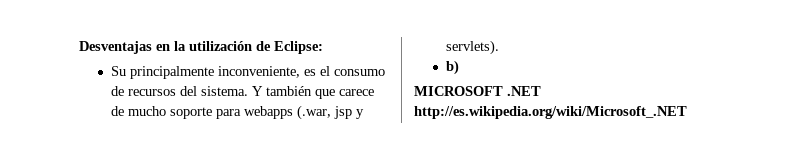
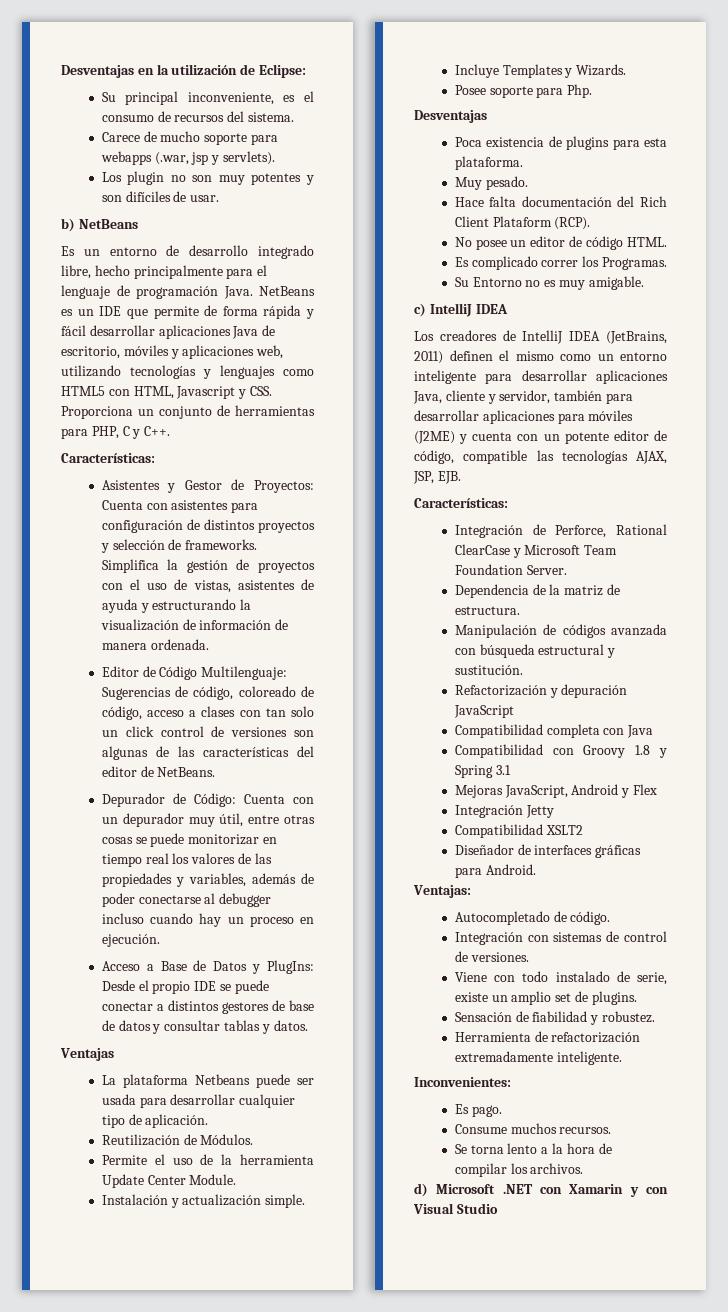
[130,66,215,79] principalmente -> [125,91,179,105] principal
[252,86,375,99] Y también que carece -> [101,132,140,142] // Carece
[446,60,460,75] [414,86,541,96] [414,106,687,119] b) // MICROSOFT .NET http://es.wikipedia.org/wiki/Microsoft_.NET -> [101,171,314,185] [101,191,220,202] [61,218,138,232] [61,245,314,259] [61,265,268,279] [61,285,315,299] [61,305,314,319] [61,325,276,339] [61,345,284,359] [61,365,314,379] [61,386,272,399] [61,405,315,419] [61,426,171,439] [61,453,155,463] [101,479,314,493] [101,500,259,513] [101,519,315,533] [100,539,258,553] [101,559,315,573] [101,579,314,593] [101,599,252,613] [100,619,289,631] [101,639,209,650] [101,666,288,680] [101,686,314,700] [101,706,314,720] [101,726,314,737] [101,746,314,760] [101,766,216,777] [101,793,314,807] [101,813,315,827] [101,833,277,847] [101,853,272,867] [101,873,314,887] [101,893,272,907] [101,913,314,927] [101,934,160,947] [101,960,314,974] [101,980,269,994] [101,1000,314,1014] [101,1020,308,1034] [60,1048,114,1061] [101,1074,314,1088] [101,1094,296,1108] [101,1114,209,1128] [101,1134,254,1146] [101,1154,314,1165] [101,1174,237,1188] [101,1194,306,1208] [454,64,627,78] [454,84,593,98] [414,110,487,123] [454,136,667,150] [454,156,523,170] [454,176,528,190] [454,196,667,207] [454,216,591,230] [454,236,667,250] [454,256,667,270] [454,276,644,290] [414,303,508,317] [414,330,667,344] [414,350,667,364] [414,370,668,384] [413,390,633,404] [414,410,634,424] [414,430,667,444] [414,450,667,464] [413,471,461,484] [414,498,508,508] [454,524,667,538] [454,544,618,558] [454,564,567,575] [454,584,620,598] [454,606,520,615] [454,624,667,638] [454,644,616,658] [454,665,523,675] [454,684,628,698] [453,705,514,718] [454,724,654,738] [454,744,667,758] [454,765,511,778] [454,784,657,798] [454,805,554,818] [454,824,583,838] [454,844,642,858] [454,864,536,878] [413,885,471,898] [454,911,611,925] [454,931,667,945] [454,951,529,962] [454,971,667,985] [454,991,637,1005] [454,1011,655,1025] [454,1031,641,1043] [454,1051,622,1065] [414,1077,511,1087] [454,1104,502,1117] [454,1123,612,1134] [454,1143,612,1154] [454,1163,584,1177] [414,1183,668,1197] [413,1203,498,1214] Los plugin no son muy potentes y son difíciles de usar. // b) NetBeans // Es un entorno de desarrollo integrado libre, hecho principalmente para el lenguaje de programación Java. NetBeans es un IDE que permite de forma rápida y fácil desarrollar aplicaciones Java de escritorio, móviles y aplicaciones web, utilizando tecnologías y lenguajes como HTML5 con HTML, Javascript y CSS. Proporciona un conjunto de herramientas para PHP, C y C++. // Características: // Asistentes y Gestor de Proyectos: Cuenta con asistentes para configuración de distintos proyectos y selección de frameworks. Simplifica la gestión de proyectos con el uso de vistas, asistentes de ayuda y estructurando la visualización de información de manera ordenada. // Editor de Código Multilenguaje: Sugerencias de código, coloreado de código, acceso a clases con tan solo un click control de versiones son algunas de las características del editor de NetBeans. // Depurador de Código: Cuenta con un depurador muy útil, entre otras cosas se puede monitorizar en tiempo real los valores de las propiedades y variables, además de poder conectarse al debugger incluso cuando hay un proceso en ejecución. // Acceso a Base de Datos y PlugIns: Desde el propio IDE se puede conectar a distintos gestores de base de datos y consultar tablas y datos. // Ventajas // La plataforma Netbeans puede ser usada para desarrollar cualquier tipo de aplicación. // Reutilización de Módulos. // Permite el uso de la herramienta Update Center Module. // Instalación y actualización simple. // Incluye Templates y Wizards. // Posee soporte para Php. // Desventajas // Poca existencia de plugins para esta plataforma. // Muy pesado. // Hace falta documentación del Rich Client Plataform (RCP). // No posee un editor de código HTML. // Es complicado correr los Programas. // Su Entorno no es muy amigable. // c) IntelliJ IDEA // Los creadores de IntelliJ IDEA (JetBrains, 2011) definen el mismo como un entorno inteligente para desarrollar aplicaciones Java, cliente y servidor, también para desarrollar aplicaciones para móviles (J2ME) y cuenta con un potente editor de código, compatible las tecnologías AJAX, JSP, EJB. // Características: // Integración de Perforce, Rational ClearCase y Microsoft Team Foundation Server. // Dependencia de la matriz de estructura. // Manipulación de códigos avanzada con búsqueda estructural y sustitución. // Refactorización y depuración JavaScript // Compatibilidad completa con Java // Compatibilidad con Groovy 1.8 y Spring 3.1 // Mejoras JavaScript, Android y Flex // Integración Jetty // Compatibilidad XSLT2 // Diseñador de interfaces gráficas para Android. // Ventajas: // Autocompletado de código. // Integración con sistemas de control de versiones. // Viene con todo instalado de serie, existe un amplio set de plugins. // Sensación de fiabilidad y robustez. // Herramienta de refactorización extremadamente inteligente. // Inconvenientes: // Es pago. // Consume muchos recursos. // Se torna lento a la hora de compilar los archivos. // d) Microsoft .NET con Xamarin y con Visual Studio

